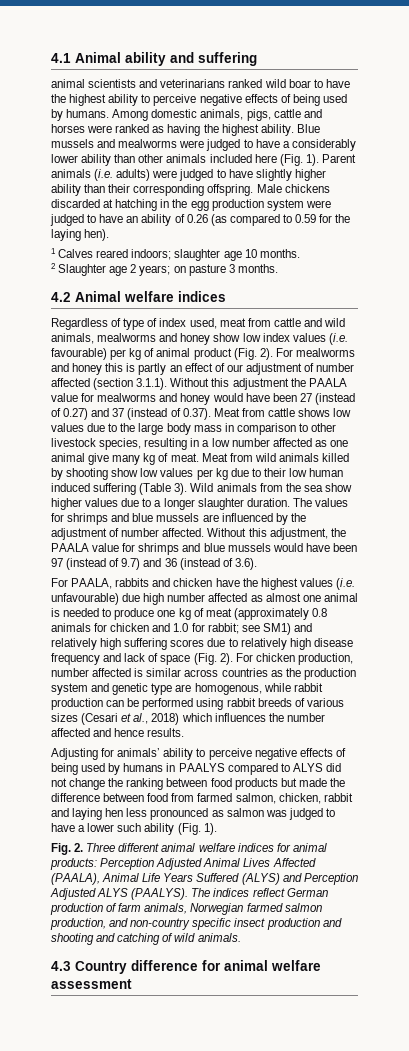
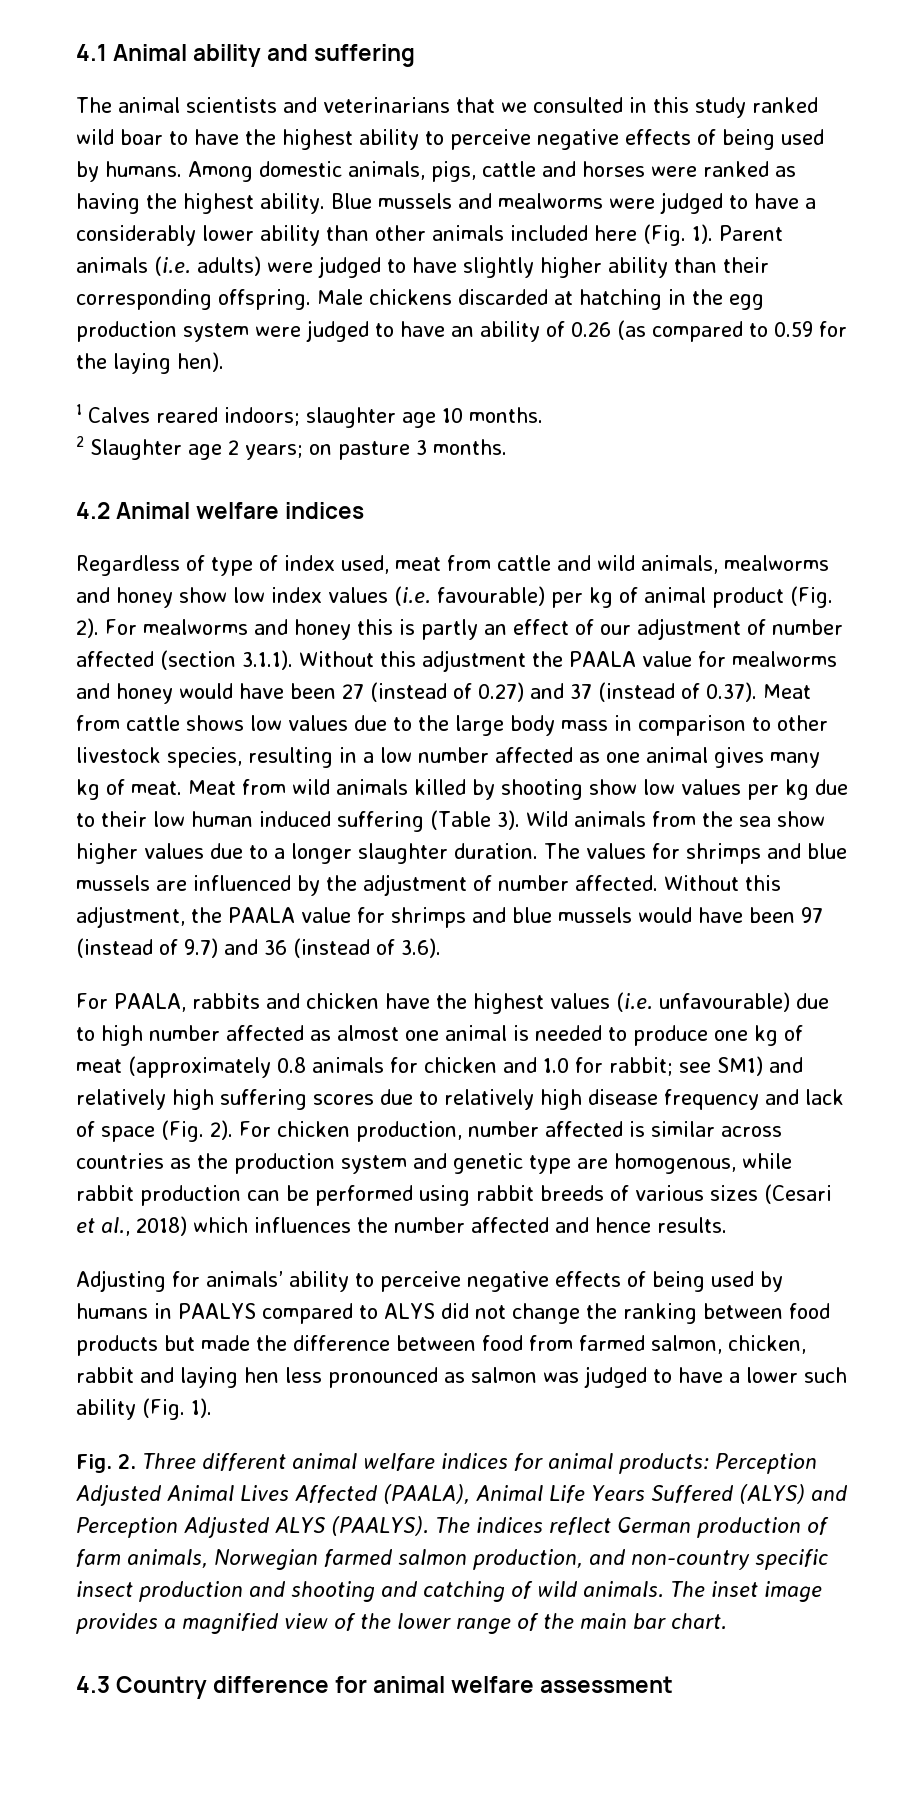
(257, 59) none -> [76,97,112,113] The
(226, 83) none -> [456,97,746,118] that we consulted in this study
[88,453,110,465] give -> [714,747,764,768] gives
(141, 597) none -> [76,1027,95,1041] to
(241, 937) none -> [670,1581,822,1602] [76,1613,727,1634] The inset image provides a magnified view of the lower range of the main bar chart.

